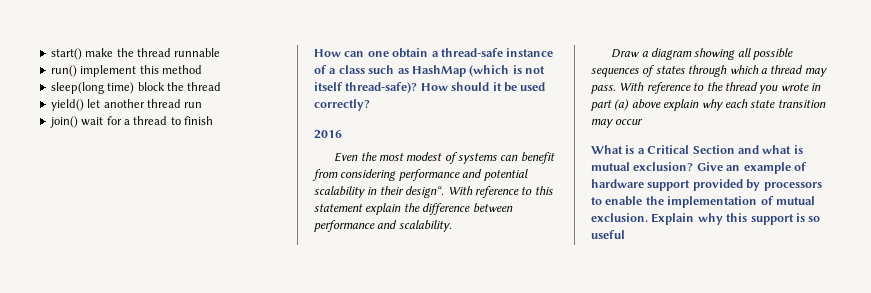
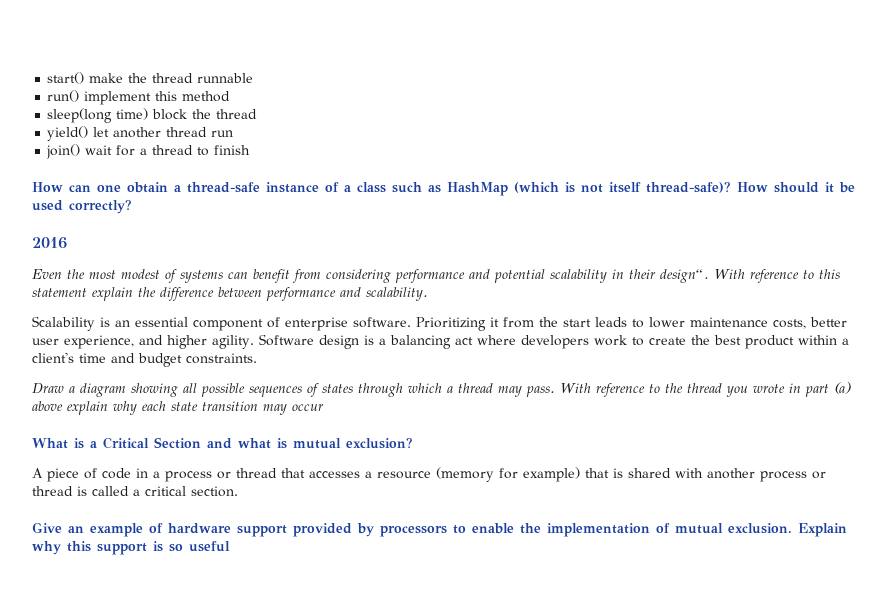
(452, 226) none -> [32,316,847,331] [32,334,849,349] [32,352,257,367] // Scalability is an essential component of enterprise software. Prioritizing it from the start leads to lower maintenance costs, better user experience, and higher agility. Software design is a balancing act where developers work to create the best product within a client's time and budget constraints.
(694, 166) none -> [32,467,826,482] [32,486,238,497] // A piece of code in a process or thread that accesses a resource (memory for example) that is shared with another process or thread is called a critical section. //

